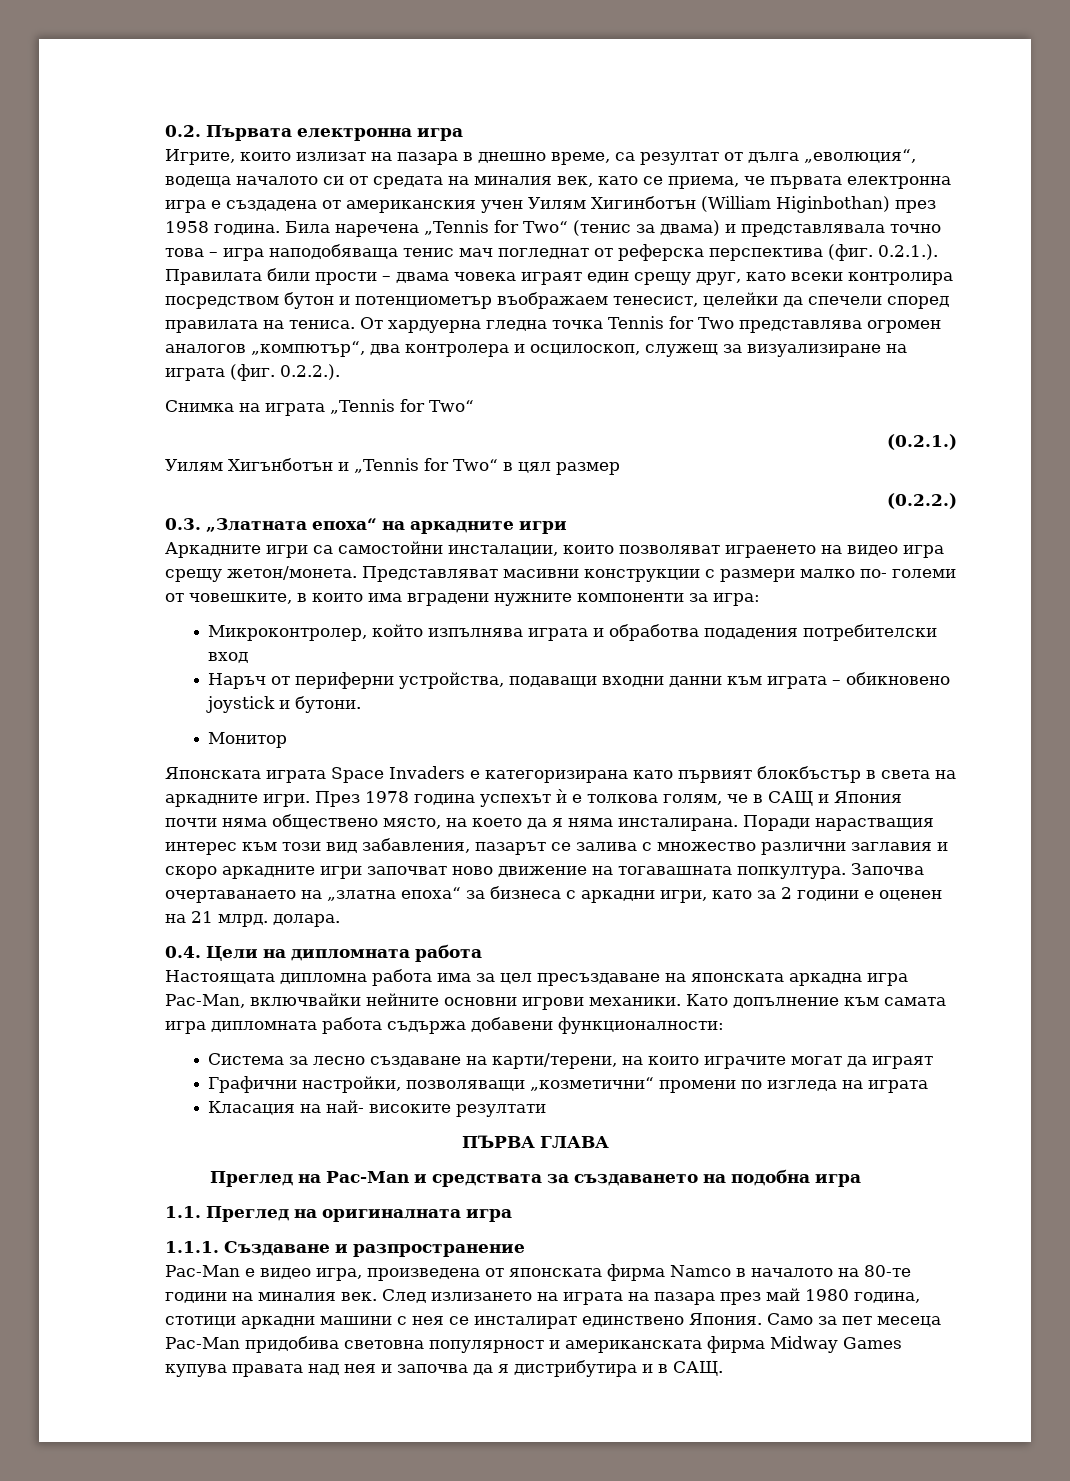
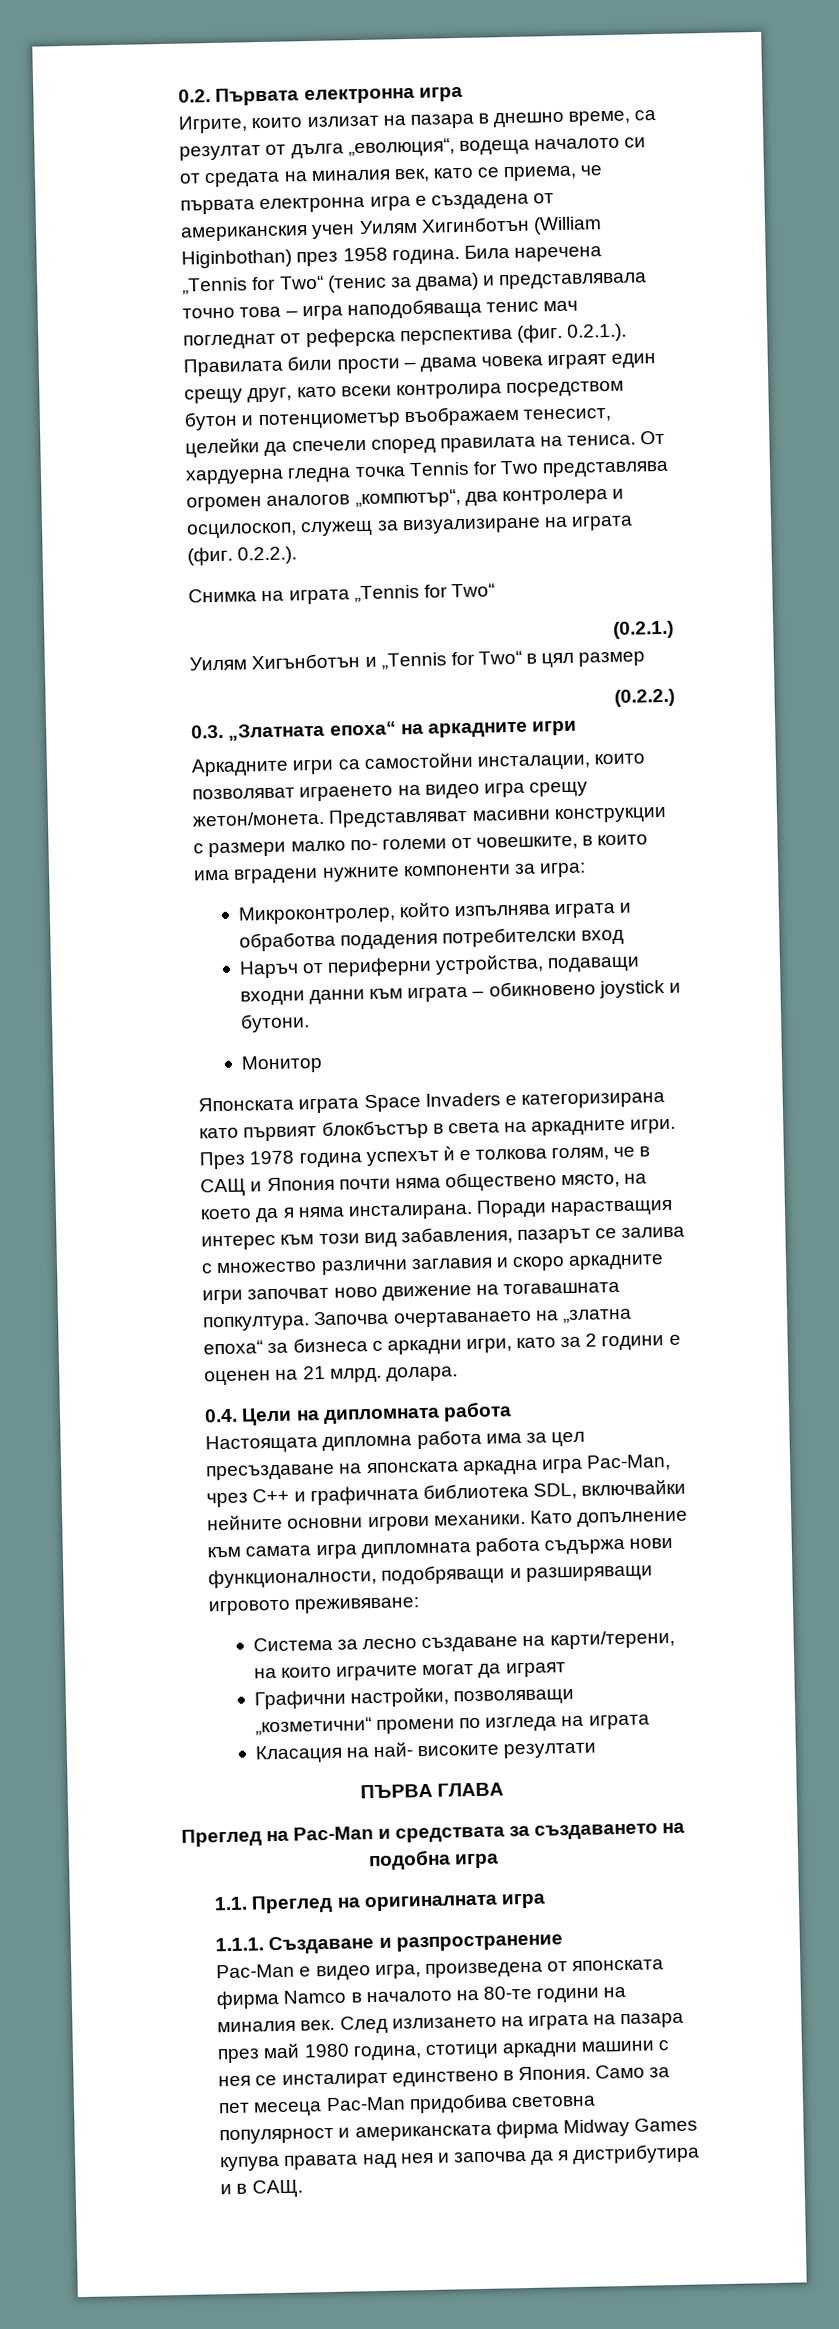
(245, 1001) none -> [206,1482,577,1508] чрез C++ и графичната библиотека SDL,
[470,1017,724,1034] добавени функционалности: -> [629,1537,674,1549] [208,1564,653,1589] [208,1597,421,1616] нови функционалности, подобряващи и разширяващи игровото преживяване:
(684, 1321) none -> [502,2070,514,2081] в

